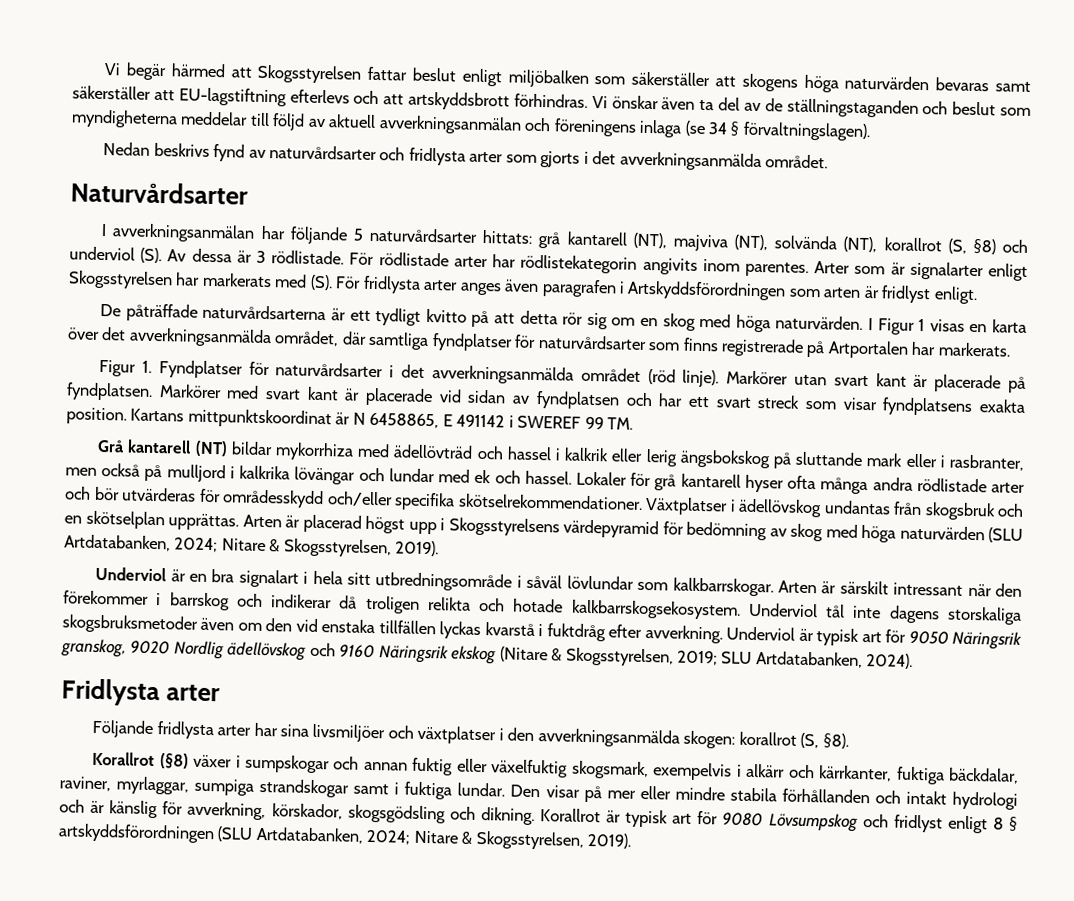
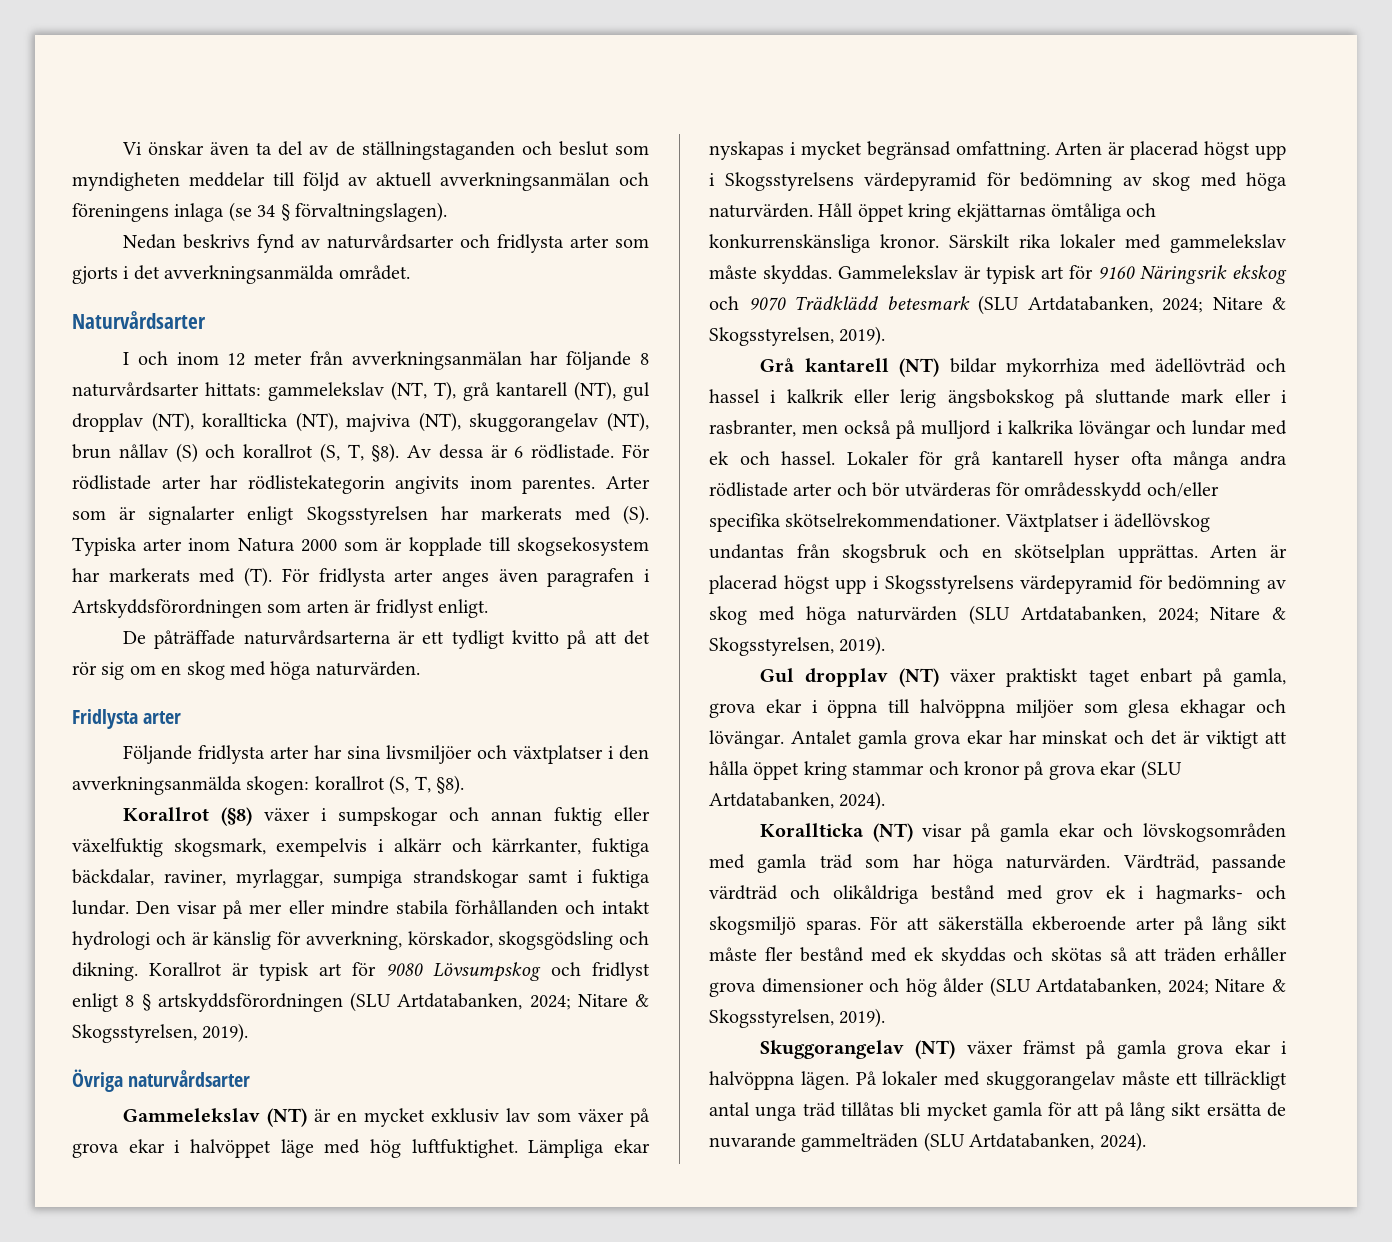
[104,62,1031,93] [72,85,608,111] Vi begär härmed att Skogsstyrelsen fattar beslut enligt miljöbalken som säkerställer att skogens höga naturvärden bevaras samt säkerställer att EU-lagstiftning efterlevs och att artskyddsbrott förhindras. Vi -> [121,142,142,155] Vi
[71,109,178,129] myndigheterna -> [72,172,180,191] myndigheten
(108, 230) none -> [137,351,343,366] och inom 12 meter från
[352,228,364,241] 5 -> [639,353,649,365] 8
[538,231,1028,255] [69,246,163,264] grå kantarell (NT), majviva (NT), solvända (NT), korallrot (S, §8) och underviol (S). -> [268,381,650,401] [72,412,649,432] [72,443,400,463] gammelekslav (NT, T), grå kantarell (NT), gul dropplav (NT), korallticka (NT), majviva (NT), skuggorangelav (NT), brun nållav (S) och korallrot (S, T, §8).
[256,250,267,264] 3 -> [514,446,524,458] 6
(333, 282) none -> [72,537,649,556] [72,567,273,587] Typiska arter inom Natura 2000 som är kopplade till skogsekosystem har markerats med (T).
[519,310,558,325] detta -> [624,630,650,645] det
[867,318,1028,335] [67,327,1011,359] [99,359,1026,393] [66,382,1027,416] [66,407,634,430] I Figur 1 visas en karta över det avverkningsanmälda området, där samtliga fyndplatser för naturvårdsarter som finns registrerade på Artportalen har markerats. // Figur 1. Fyndplatser för naturvårdsarter i det avverkningsanmälda området (röd linje). Markörer utan svart kant är placerade på fyndplatsen. Markörer med svart kant är placerade vid sidan av fyndplatsen och har ett svart streck som visar fyndplatsens exakta position. Kartans mittpunktskoordinat är N 6458865, E 491142 i SWEREF 99 TM. -> [72,709,182,729] [122,745,649,764] [72,775,464,795] [122,807,650,826] [72,838,650,857] [72,869,650,888] [72,900,651,919] [72,931,649,950] [72,962,650,982] [72,992,649,1012] [72,1023,249,1043] [72,1069,251,1092] [122,1108,650,1127] [72,1139,650,1158] [709,141,1286,160] [709,172,1287,191] [709,203,1157,222] [709,234,1286,253] [709,265,1287,284] [709,295,1286,315] [709,326,886,346] // Fridlysta arter // Följande fridlysta arter har sina livsmiljöer och växtplatser i den avverkningsanmälda skogen: korallrot (S, T, §8). // Korallrot (§8) växer i sumpskogar och annan fuktig eller växelfuktig skogsmark, exempelvis i alkärr och kärrkanter, fuktiga bäckdalar, raviner, myrlaggar, sumpiga strandskogar samt i fuktiga lundar. Den visar på mer eller mindre stabila förhållanden och intakt hydrologi och är känslig för avverkning, körskador, skogsgödsling och dikning. Korallrot är typisk art för 9080 Lövsumpskog och fridlyst enligt 8 § artskyddsförordningen (SLU Artdatabanken, 2024; Nitare & Skogsstyrelsen, 2019). // Övriga naturvårdsarter // Gammelekslav (NT) är en mycket exklusiv lav som växer på grova ekar i halvöppet läge med hög luftfuktighet. Lämpliga ekar nyskapas i mycket begränsad omfattning. Arten är placerad högst upp i Skogsstyrelsens värdepyramid för bedömning av skog med höga naturvärden. Håll öppet kring ekjättarnas ömtåliga och konkurrenskänsliga kronor. Särskilt rika lokaler med gammelekslav måste skyddas. Gammelekslav är typisk art för 9160 Näringsrik ekskog och 9070 Trädklädd betesmark (SLU Artdatabanken, 2024; Nitare & Skogsstyrelsen, 2019).
[95,566,1023,597] [63,590,1022,625] [62,614,1023,650] [61,638,914,669] [61,678,221,707] [92,719,849,749] [92,751,1019,785] [59,776,1018,810] [59,799,1019,834] [58,823,632,850] Underviol är en bra signalart i hela sitt utbredningsområde i såväl lövlundar som kalkbarrskogar. Arten är särskilt intressant när den förekommer i barrskog och indikerar då troligen relikta och hotade kalkbarrskogsekosystem. Underviol tål inte dagens storskaliga skogsbruksmetoder även om den vid enstaka tillfällen lyckas kvarstå i fuktdråg efter avverkning. Underviol är typisk art för 9050 Näringsrik granskog, 9020 Nordlig ädellövskog och 9160 Näringsrik ekskog (Nitare & Skogsstyrelsen, 2019; SLU Artdatabanken, 2024). // Fridlysta arter // Följande fridlysta arter har sina livsmiljöer och växtplatser i den avverkningsanmälda skogen: korallrot (S, §8). // Korallrot (§8) växer i sumpskogar och annan fuktig eller växelfuktig skogsmark, exempelvis i alkärr och kärrkanter, fuktiga bäckdalar, raviner, myrlaggar, sumpiga strandskogar samt i fuktiga lundar. Den visar på mer eller mindre stabila förhållanden och intakt hydrologi och är känslig för avverkning, körskador, skogsgödsling och dikning. Korallrot är typisk art för 9080 Lövsumpskog och fridlyst enligt 8 § artskyddsförordningen (SLU Artdatabanken, 2024; Nitare & Skogsstyrelsen, 2019). -> [759,668,1286,687] [709,699,1286,718] [709,730,1287,749] [709,760,1182,780] [709,791,886,811] [759,823,1286,842] [709,854,1286,873] [709,885,1286,904] [709,916,1287,935] [709,947,1287,966] [709,977,1286,997] [709,1008,886,1028] [759,1040,1287,1059] [709,1071,1287,1090] [709,1102,1286,1121] [709,1132,1146,1152] Gul dropplav (NT) växer praktiskt taget enbart på gamla, grova ekar i öppna till halvöppna miljöer som glesa ekhagar och lövängar. Antalet gamla grova ekar har minskat och det är viktigt att hålla öppet kring stammar och kronor på grova ekar (SLU Artdatabanken, 2024). // Korallticka (NT) visar på gamla ekar och lövskogsområden med gamla träd som har höga naturvärden. Värdträd, passande värdträd och olikåldriga bestånd med grov ek i hagmarks- och skogsmiljö sparas. För att säkerställa ekberoende arter på lång sikt måste fler bestånd med ek skyddas och skötas så att träden erhåller grova dimensioner och hög ålder (SLU Artdatabanken, 2024; Nitare & Skogsstyrelsen, 2019). // Skuggorangelav (NT) växer främst på gamla grova ekar i halvöppna lägen. På lokaler med skuggorangelav måste ett tillräckligt antal unga träd tillåtas bli mycket gamla för att på lång sikt ersätta de nuvarande gammelträden (SLU Artdatabanken, 2024).

